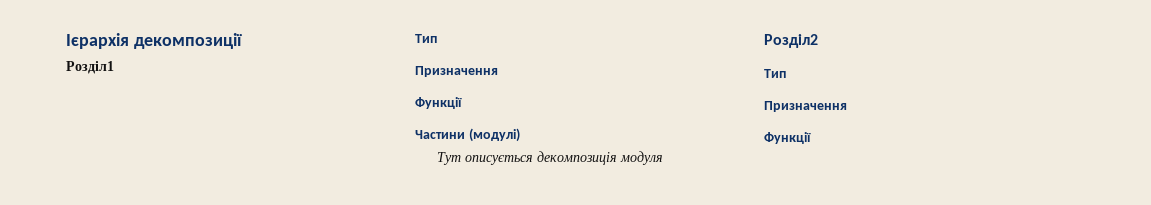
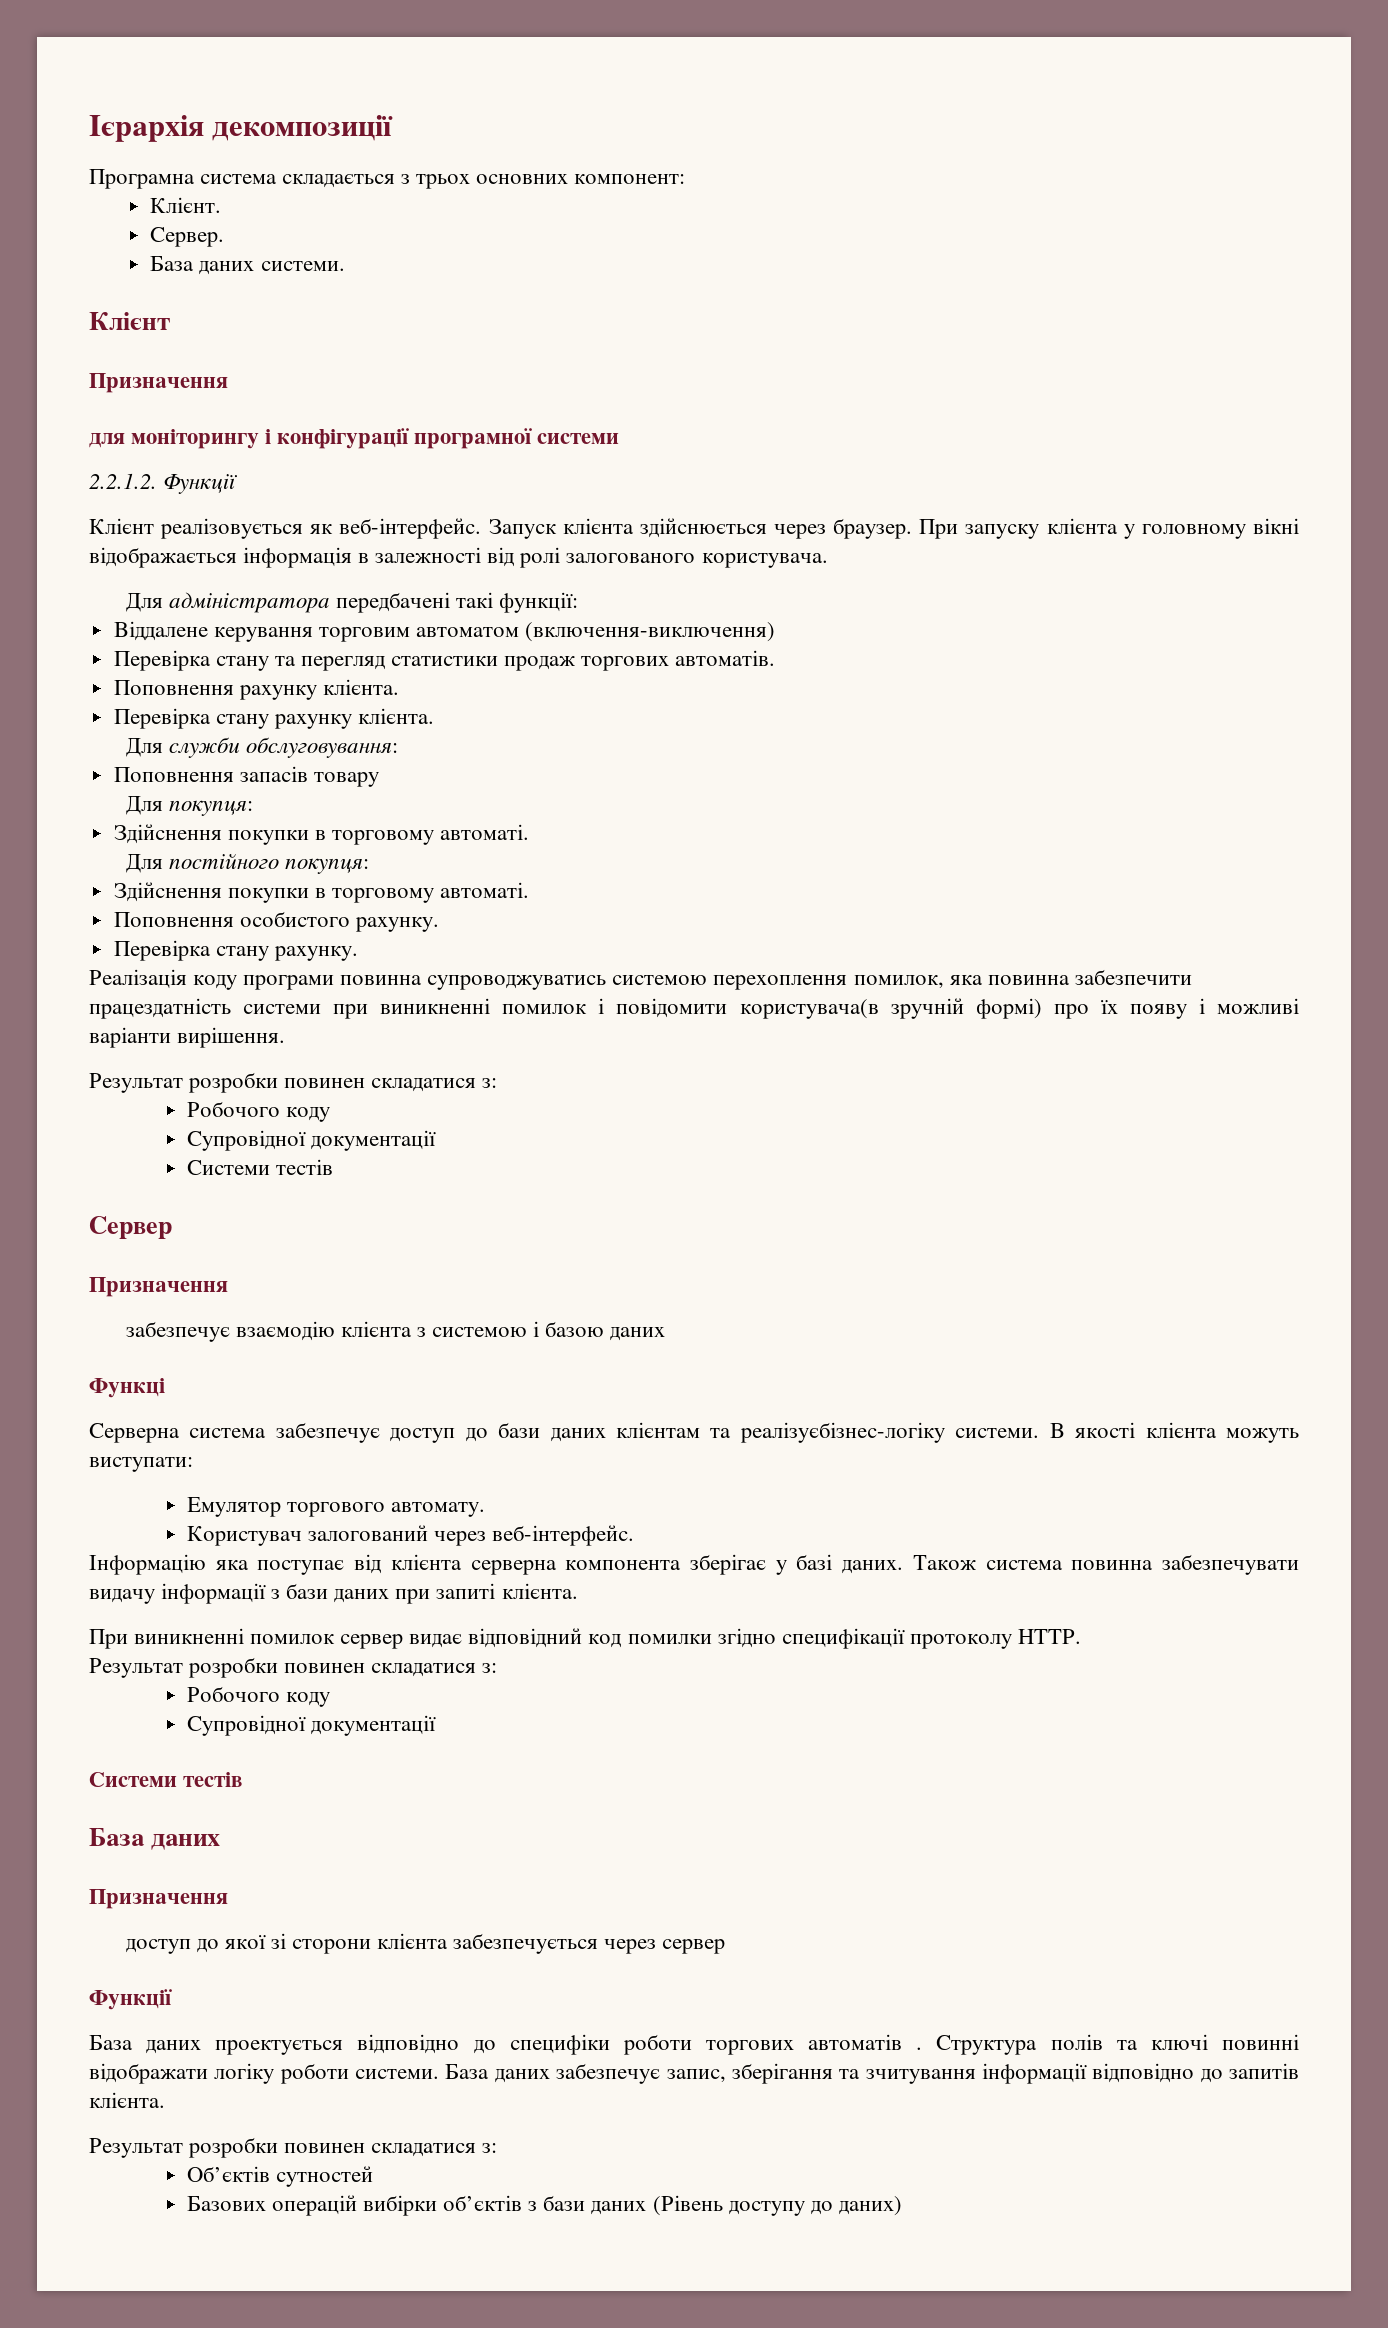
[66,61,114,74] [415,34,437,43] [415,66,498,77] [415,97,462,109] [415,128,520,142] [436,151,663,165] [764,34,818,48] [764,69,786,78] [764,101,847,112] [764,132,811,144] Розділ1 // Тип // Призначення // Функції // Частини (модулі) // Тут описується декомпозиція модуля // Розділ2 // Тип // Призначення // Функції -> [89,169,686,189] [150,197,222,213] [150,227,225,247] [150,256,345,275] [89,312,170,330] [89,373,228,393] [89,428,620,449] [89,473,239,494] [89,518,1299,539] [89,547,828,568] [125,592,578,613] [113,621,776,642] [113,650,776,671] [113,679,399,700] [113,708,434,729] [125,737,398,758] [113,766,379,787] [125,796,253,816] [113,824,530,845] [125,854,369,874] [113,882,530,903] [113,911,439,932] [113,940,358,961] [89,969,1192,990] [89,998,1300,1019] [89,1027,286,1048] [89,1072,498,1093] [186,1101,331,1122] [186,1130,437,1151] [186,1159,334,1175] [89,1216,172,1239] [89,1277,228,1297] [125,1321,666,1342] [89,1378,165,1398] [89,1422,1299,1443] [89,1457,193,1472] [186,1497,486,1517] [186,1525,635,1546] [89,1554,1299,1575] [89,1583,578,1604] [89,1628,1081,1649] [89,1657,498,1678] [186,1686,331,1707] [186,1715,437,1736] [89,1772,243,1787] [89,1828,221,1850] [89,1889,228,1909] [125,1933,726,1954] [89,1989,172,2010] [89,2034,1299,2055] [89,2063,1300,2084] [89,2092,165,2108] [89,2137,498,2158] [186,2166,374,2187] [186,2195,902,2216] Програмна система складається з трьох основних компонент: // Клієнт. // Сервер. // База даних системи. // Клієнт // Призначення // для моніторингу і конфігурації програмної системи // 2.2.1.2. Функції // Клієнт реалізовується як веб-інтерфейс. Запуск клієнта здійснюється через браузер. При запуску клієнта у головному вікні відображається інформація в залежності від ролі залогованого користувача. // Для адміністратора передбачені такі функції: // Віддалене керування торговим автоматом (включення-виключення) // Перевірка стану та перегляд статистики продаж торгових автоматів. // Поповнення рахунку клієнта. // Перевірка стану рахунку клієнта. // Для служби обслуговування: // Поповнення запасів товару // Для покупця: // Здійснення покупки в торговому автоматі. // Для постійного покупця: // Здійснення покупки в торговому автоматі. // Поповнення особистого рахунку. // Перевірка стану рахунку. // Реалізація коду програми повинна супроводжуватись системою перехоплення помилок, яка повинна забезпечити працездатність системи при виникненні помилок і повідомити користувача(в зручній формі) про їх появу і можливі варіанти вирішення. // Результат розробки повинен складатися з: // Робочого коду // Супровідної документації // Системи тестів // Сервер // Призначення // забезпечує взаємодію клієнта з системою і базою даних // Функці // Серверна система забезпечує доступ до бази даних клієнтам та реалізуєбізнес-логіку системи. В якості клієнта можуть виступати: // Емулятор торгового автомату. // Користувач залогований через веб-інтерфейс. // Інформацію яка поступає від клієнта серверна компонента зберігає у базі даних. Також система повинна забезпечувати видачу інформації з бази даних при запиті клієнта. // При виникненні помилок сервер видає відповідний код помилки згідно специфікації протоколу HTTP. // Результат розробки повинен складатися з: // Робочого коду // Супровідної документації // Системи тестів // База даних // Призначення // доступ до якої зі сторони клієнта забезпечується через сервер // Функції // База даних проектується відповідно до специфіки роботи торгових автоматів . Структура полів та ключі повинні відображати логіку роботи системи. База даних забезпечує запис, зберігання та зчитування інформації відповідно до запитів клієнта. // Результат розробки повинен складатися з: // Об’єктів сутностей // Базових операцій вибірки об’єктів з бази даних (Рівень доступу до даних)

